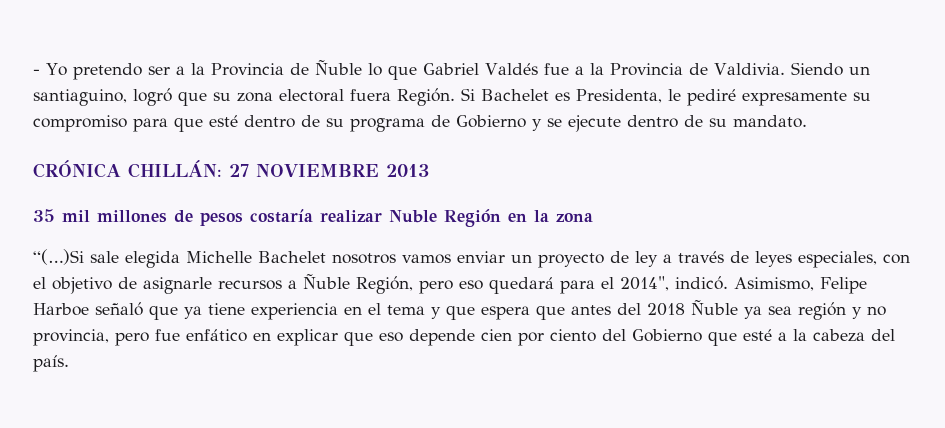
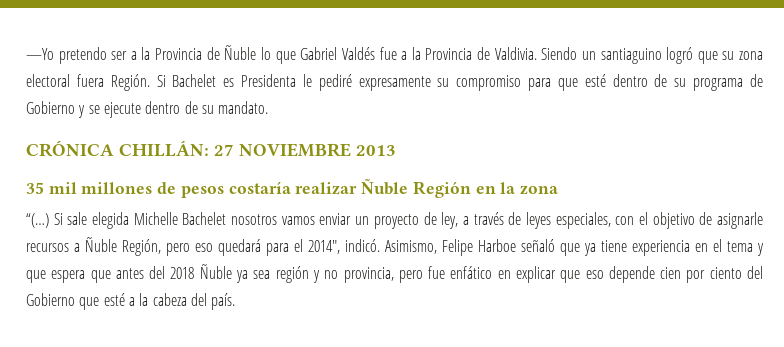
[33,63,67,76] - Yo -> [26,48,54,60] —Yo
[33,89,127,106] santiaguino, -> [600,48,662,64] santiaguino
[576,89,662,103] Presidenta, -> [241,74,297,87] Presidenta
[389,210,437,223] Nuble -> [361,179,409,195] Ñuble
[33,249,84,265] “(…)Si -> [26,213,63,228] “(…) Si
[635,251,658,267] ley -> [441,212,459,229] ley,

